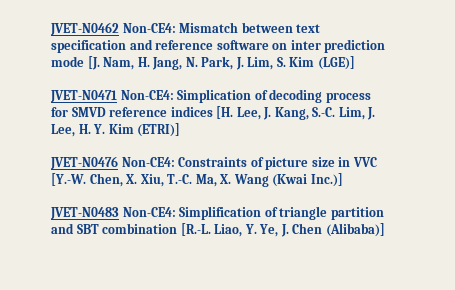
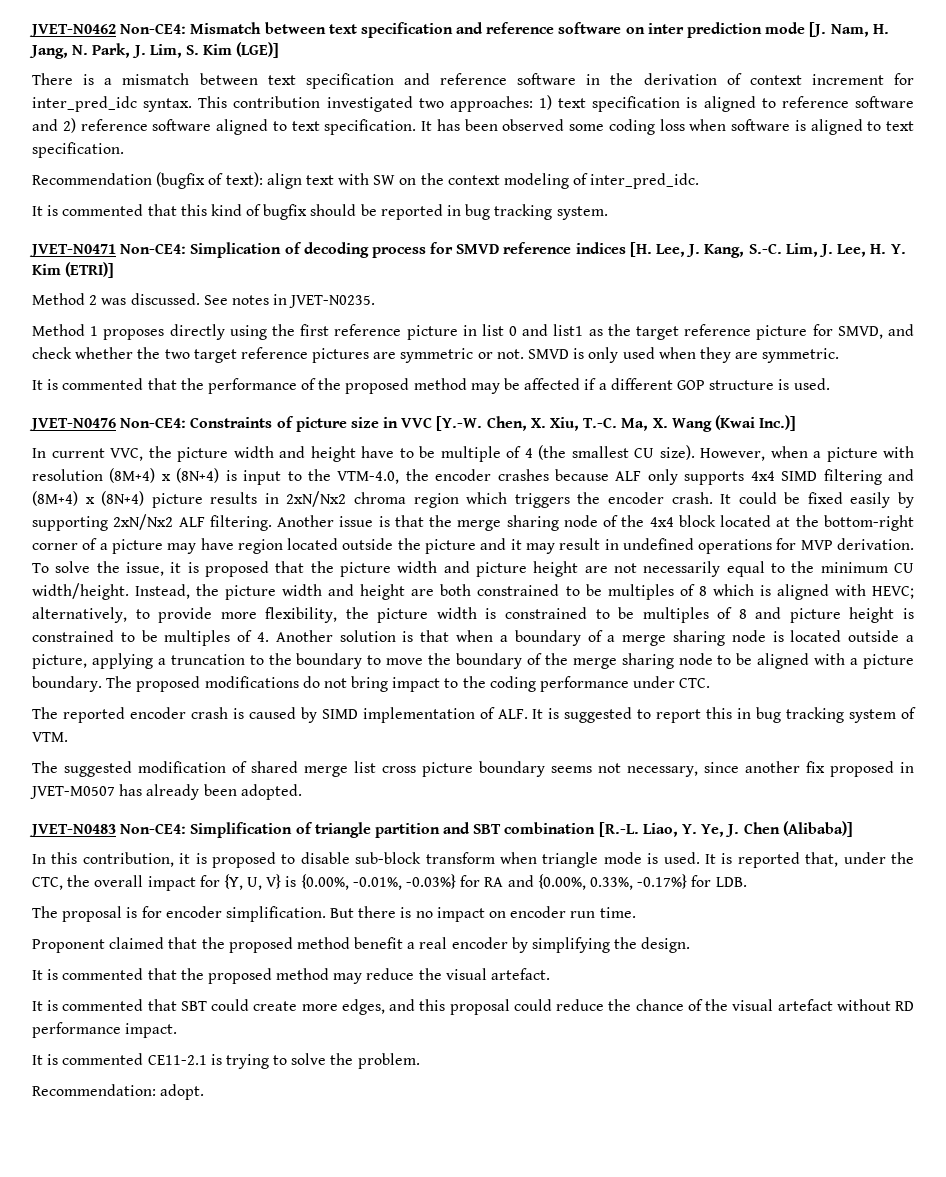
(355, 63) none -> [32,73,914,89] [32,95,914,112] [32,118,914,135] [32,142,124,158] [32,172,700,189] [32,204,608,220] // There is a mismatch between text specification and reference software in the derivation of context increment for inter_pred_idc syntax. This contribution investigated two approaches: 1) text specification is aligned to reference software and 2) reference software aligned to text specification. It has been observed some coding loss when software is aligned to text specification. // Recommendation (bugfix of text): align text with SW on the context modeling of inter_pred_idc. // It is commented that this kind of bugfix should be reported in bug tracking system.
(181, 130) none -> [32,293,376,308] [32,324,914,340] [32,347,840,363] [32,378,830,394] // Method 2 was discussed. See notes in JVET-N0235. // Method 1 proposes directly using the first reference picture in list 0 and list1 as the target reference picture for SMVD, and check whether the two target reference pictures are symmetric or not. SMVD is only used when they are symmetric. // It is commented that the performance of the proposed method may be affected if a different GOP structure is used.
(343, 180) none -> [32,445,914,462] [32,468,915,485] [32,491,914,508] [32,514,915,531] [32,538,914,554] [32,561,915,577] [32,583,915,600] [32,607,914,623] [32,630,915,646] [32,653,915,669] [32,676,711,692] [32,707,917,723] [32,732,68,742] [32,761,914,777] [30,784,302,800] // In current VVC, the picture width and height have to be multiple of 4 (the smallest CU size). However, when a picture with resolution (8M+4) x (8N+4) is input to the VTM-4.0, the encoder crashes because ALF only supports 4x4 SIMD filtering and (8M+4) x (8N+4) picture results in 2xN/Nx2 chroma region which triggers the encoder crash. It could be fixed easily by supporting 2xN/Nx2 ALF filtering. Another issue is that the merge sharing node of the 4x4 block located at the bottom-right corner of a picture may have region located outside the picture and it may result in undefined operations for MVP derivation. To solve the issue, it is proposed that the picture width and picture height are not necessarily equal to the minimum CU width/height. Instead, the picture width and height are both constrained to be multiples of 8 which is aligned with HEVC; alternatively, to provide more flexibility, the picture width is constrained to be multiples of 8 and picture height is constrained to be multiples of 4. Another solution is that when a boundary of a merge sharing node is located outside a picture, applying a truncation to the boundary to move the boundary of the merge sharing node to be aligned with a picture boundary. The proposed modifications do not bring impact to the coding performance under CTC. // The reported encoder crash is caused by SIMD implementation of ALF. It is suggested to report this in bug tracking system of VTM. // The suggested modification of shared merge list cross picture boundary seems not necessary, since another fix proposed in JVET-M0507 has already been adopted.
(385, 230) none -> [32,852,914,868] [32,874,747,891] [32,906,636,922] [32,937,691,953] [32,968,551,984] [32,999,914,1015] [32,1022,178,1038] [32,1053,420,1069] [32,1084,205,1100] // In this contribution, it is proposed to disable sub-block transform when triangle mode is used. It is reported that, under the CTC, the overall impact for {Y, U, V} is {0.00%, -0.01%, -0.03%} for RA and {0.00%, 0.33%, -0.17%} for LDB. // The proposal is for encoder simplification. But there is no impact on encoder run time. // Proponent claimed that the proposed method benefit a real encoder by simplifying the design. // It is commented that the proposed method may reduce the visual artefact. // It is commented that SBT could create more edges, and this proposal could reduce the chance of the visual artefact without RD performance impact. // It is commented CE11-2.1 is trying to solve the problem. // Recommendation: adopt.

